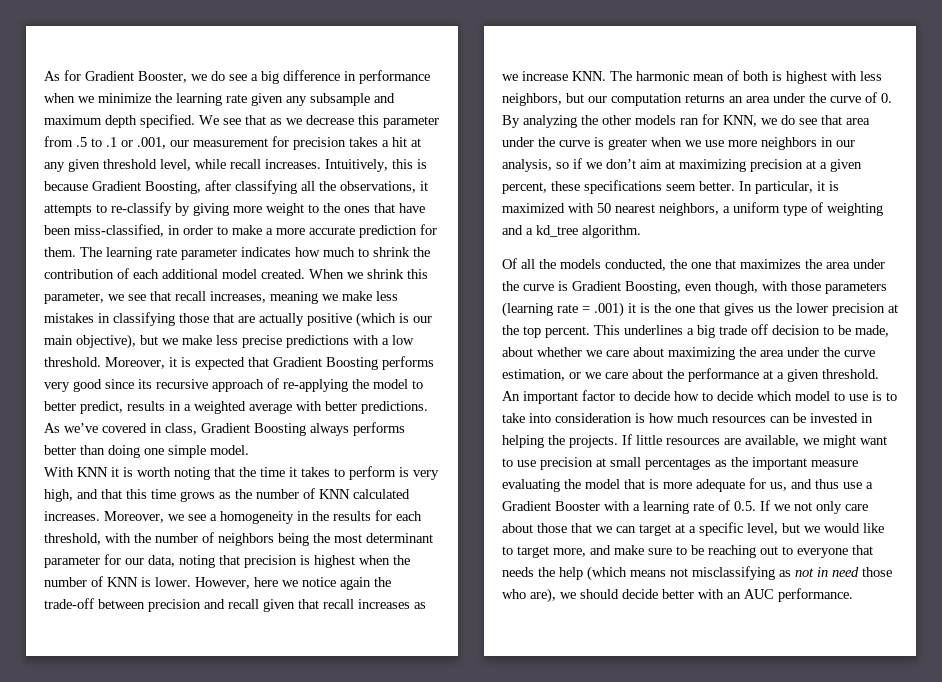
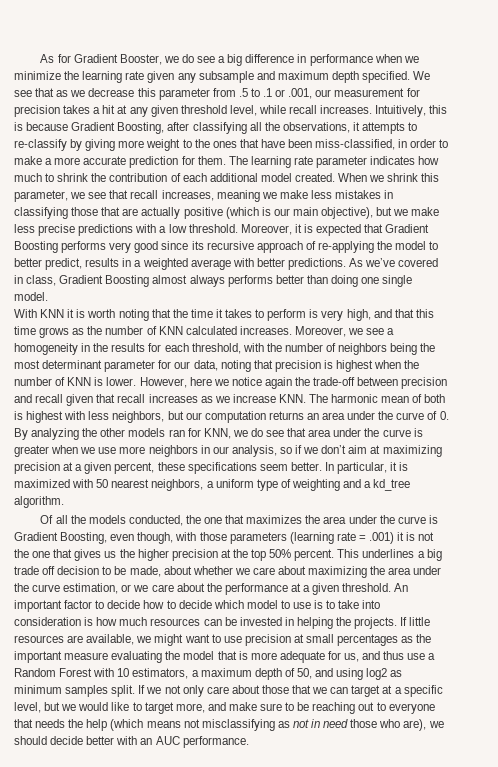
(306, 429) none -> [152,275,188,284] almost
[168,445,206,458] simple -> [382,275,413,287] single
(650, 308) none -> [418,532,435,541] not
[796,303,828,313] lower -> [137,549,169,561] higher
(541, 332) none -> [269,549,292,558] 50%
[502,500,756,514] Gradient Booster with a learning rate of 0.5. -> [14,668,403,680] [14,685,136,697] Random Forest with 10 estimators, a maximum depth of 50, and using log2 as minimum samples split.

